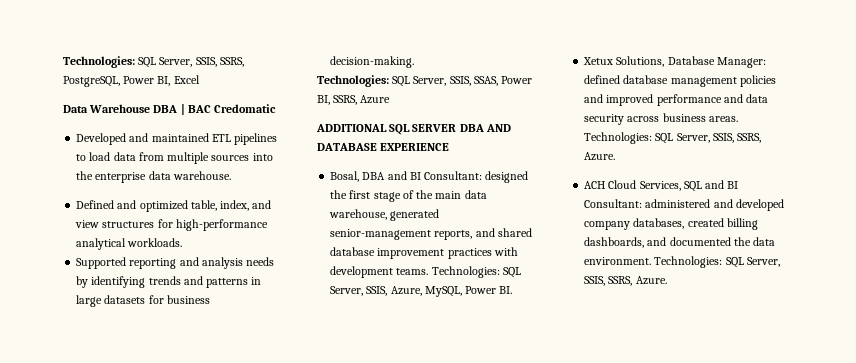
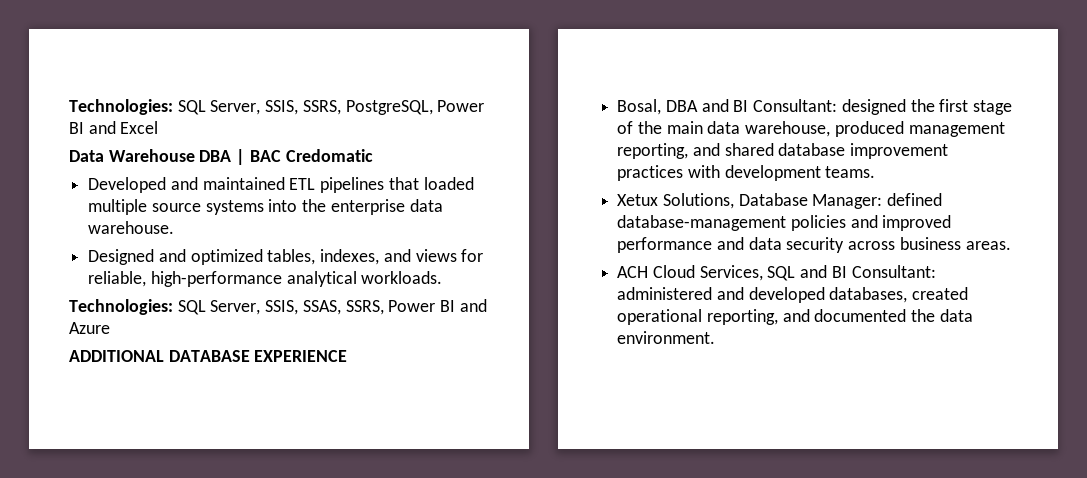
[157,76,171,86] BI, -> [69,121,116,134] BI and
[76,152,250,164] to load data from multiple sources -> [388,177,474,190] [88,199,264,215] that loaded multiple source systems
[76,200,115,209] Defined -> [88,249,155,265] Designed
[190,200,272,211] [75,219,268,231] [76,238,183,250] [76,257,275,269] [76,276,262,288] [76,295,210,307] [330,56,415,68] table, index, and view structures for high-performance analytical workloads. // Supported reporting and analysis needs by identifying trends and patterns in large datasets for business decision-making. -> [267,249,484,265] [88,271,443,287] tables, indexes, and views for reliable, high-performance analytical workloads.
[501,76,533,84] [317,95,391,105] [316,124,511,135] Power BI, SSRS, Azure // ADDITIONAL SQL SERVER DBA AND -> [345,299,487,315] [69,322,110,334] [69,350,164,362] SSRS, Power BI and Azure // ADDITIONAL
[390,209,440,221] [330,229,473,240] generated senior-management reports, -> [834,121,1005,137] [617,143,689,159] produced management reporting,
[431,266,521,278] [330,286,513,297] Technologies: SQL Server, SSIS, Azure, MySQL, Power BI. -> (876, 172) none
[623,75,737,87] database management -> [617,215,787,231] database-management
[584,132,762,144] [584,152,616,161] Technologies: SQL Server, SSIS, SSRS, Azure. -> (1011, 245) none
[584,221,631,230] company -> (825, 295) none
[726,218,758,230] [584,237,645,248] billing dashboards, -> [617,309,778,325] operational reporting,
[654,256,780,268] [584,276,667,286] Technologies: SQL Server, SSIS, SSRS, Azure. -> (716, 337) none

